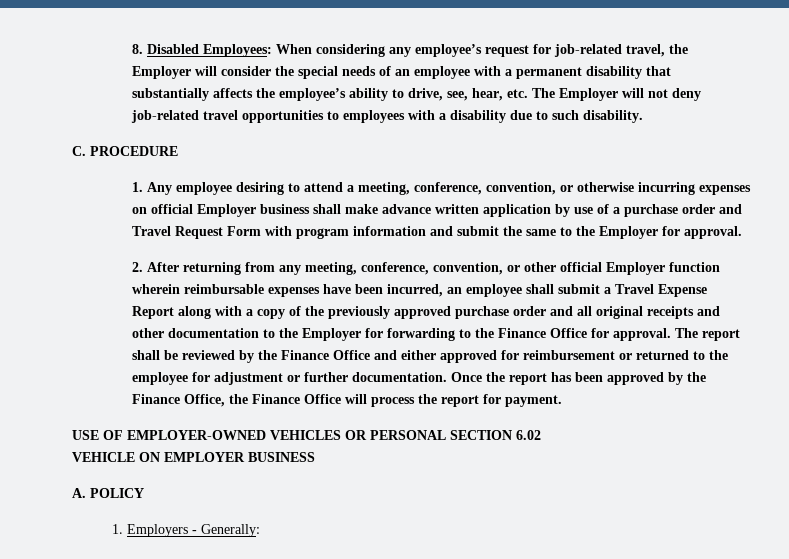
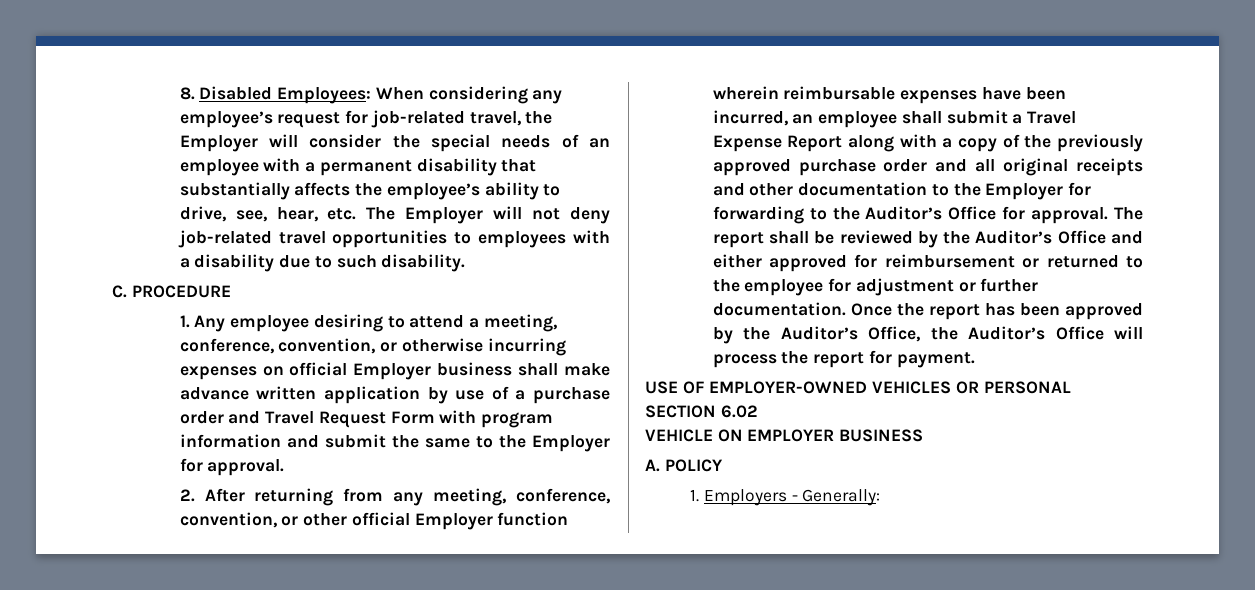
[498,328,547,338] Finance -> [865,206,943,220] Auditor’s
[281,350,330,360] Finance -> [975,230,1053,244] Auditor’s
[132,394,181,404] Finance -> [780,326,858,340] Auditor’s
[252,394,301,404] Finance -> [968,326,1046,340] Auditor’s

